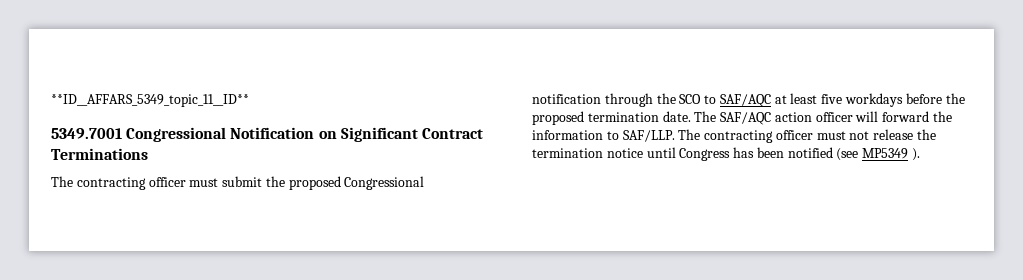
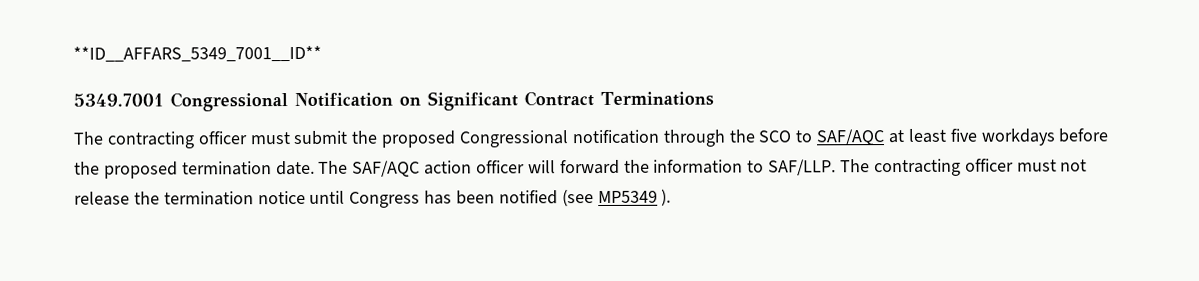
[51,94,249,107] **ID__AFFARS_5349_topic_11__ID** -> [73,45,322,62] **ID__AFFARS_5349_7001__ID**

